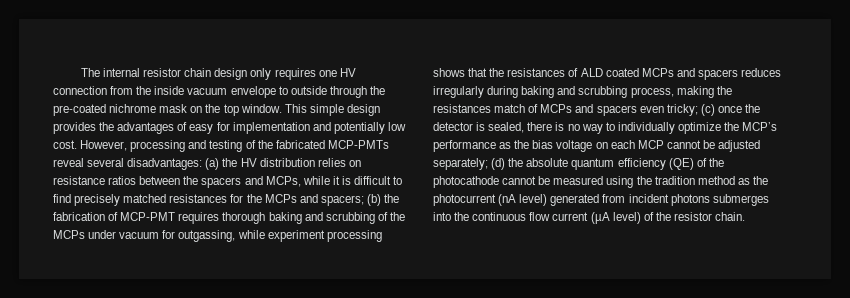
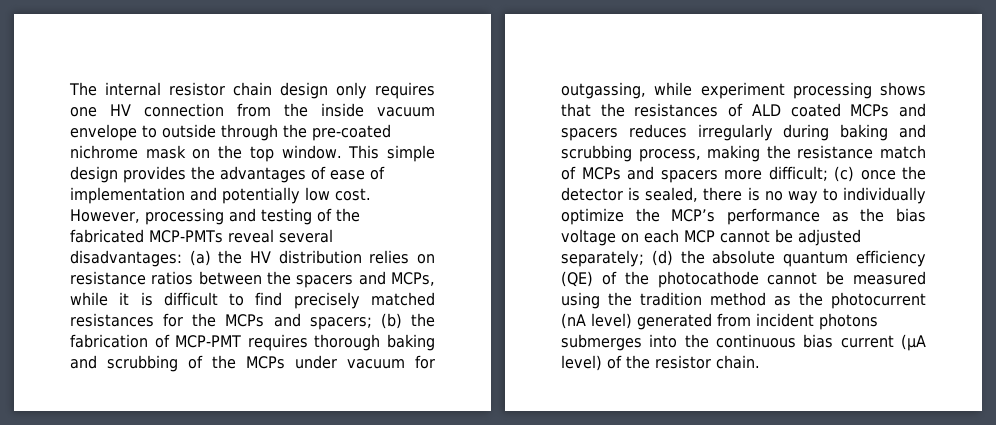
[189,122,230,134] easy for -> [330,166,385,180] ease of
[433,104,491,113] resistances -> [797,145,874,159] resistance
[639,104,698,116] even tricky; -> [724,166,828,181] more difficult;
[529,212,551,221] flow -> [803,334,834,348] bias

